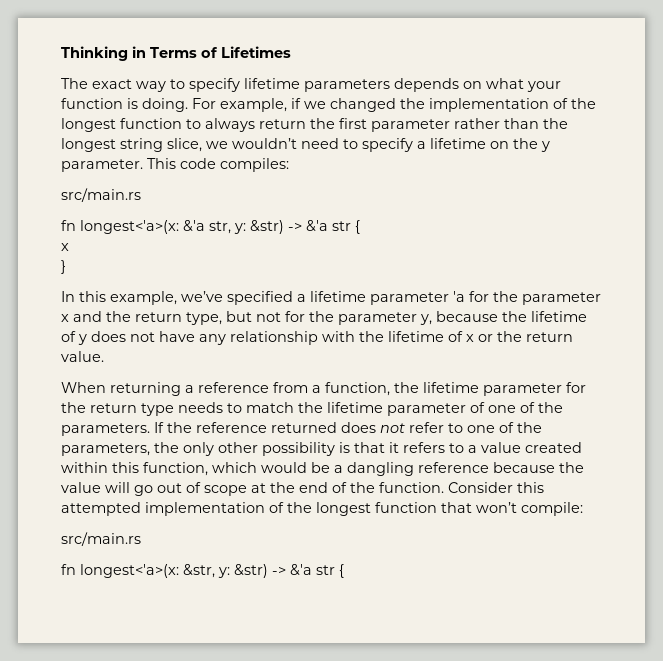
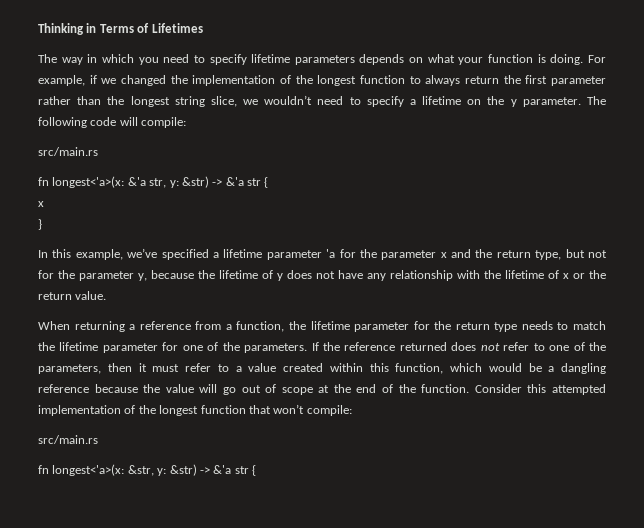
[92,79,166,92] exact way -> [61,54,190,65] way in which you need
[147,158,289,172] This code compiles: -> [587,96,607,105] [38,117,187,128] The following code will compile:
[470,402,485,413] of -> [162,342,179,351] for
[154,442,445,456] the only other possibility is that it refers -> [107,363,211,372] then it must refer

